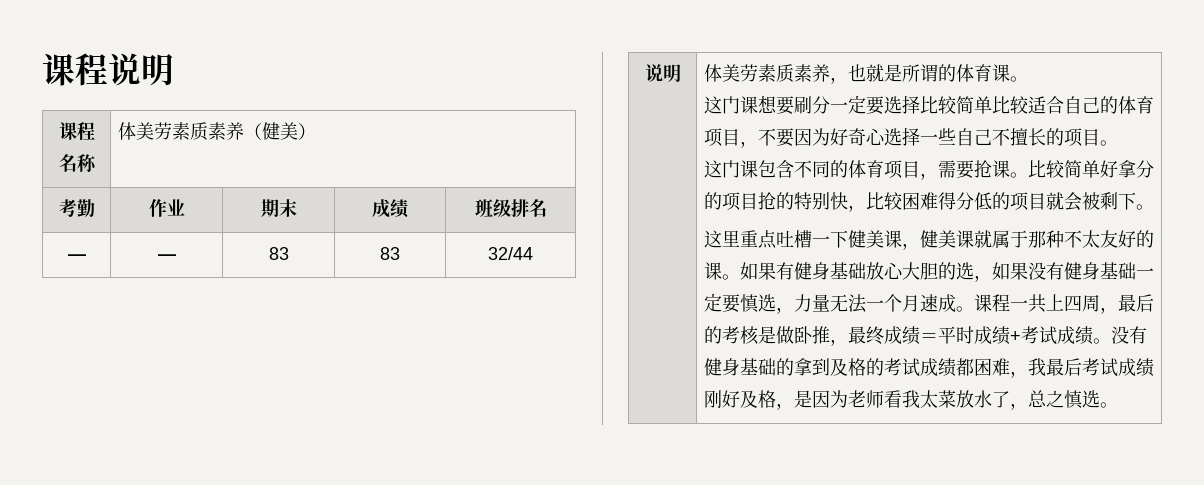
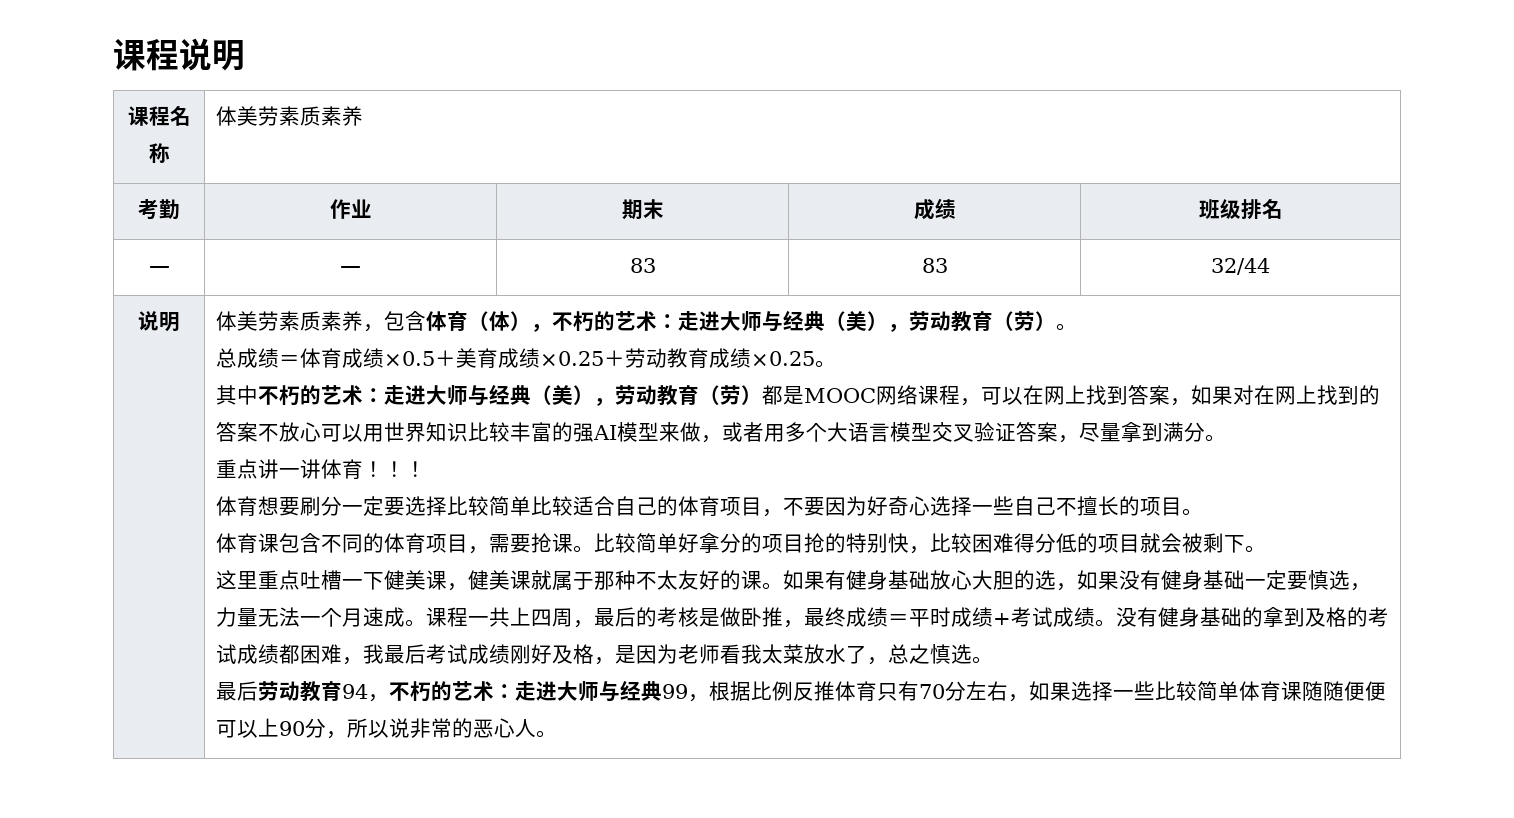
[243,122,316,140] （健美） -> (363, 116) none
[847,64,1028,82] [703,96,758,114] 也就是所谓的体育课。 // 这门课 -> [383,311,1077,332] [215,348,836,368] [215,385,1380,406] [215,422,1226,443] [215,459,426,479] [215,496,258,516] 包含体育（体），不朽的艺术：走进大师与经典（美），劳动教育（劳）。 // 总成绩＝体育成绩×0.5＋美育成绩×0.25＋劳动教育成绩×0.25。 // 其中不朽的艺术：走进大师与经典（美），劳动教育（劳）都是MOOC网络课程，可以在网上找到答案，如果对在网上找到的答案不放心可以用世界知识比较丰富的强AI模型来做，或者用多个大语言模型交叉验证答案，尽量拿到满分。 // 重点讲一讲体育！！！ // 体育
[703,160,740,178] 这门 -> [215,533,258,553] 体育
(1118, 405) none -> [215,681,1386,702] [215,718,557,739] // 最后劳动教育94，不朽的艺术：走进大师与经典99，根据比例反推体育只有70分左右，如果选择一些比较简单体育课随随便便可以上90分，所以说非常的恶心人。

